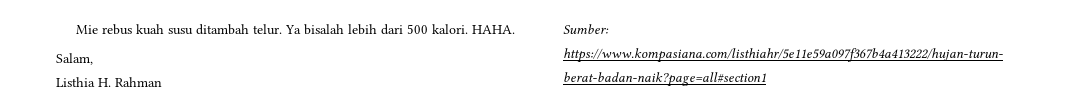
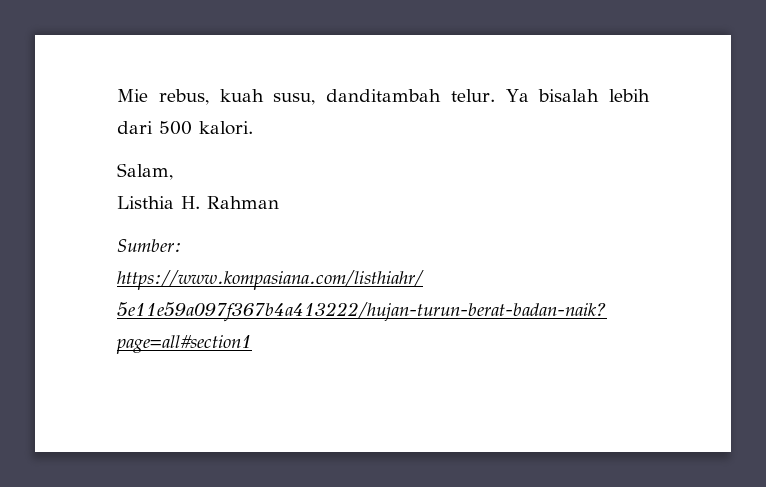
[101,24,249,35] rebus kuah susu ditambah -> [158,89,442,105] rebus, kuah susu, danditambah
[471,25,515,34] HAHA. -> (253, 128) none

